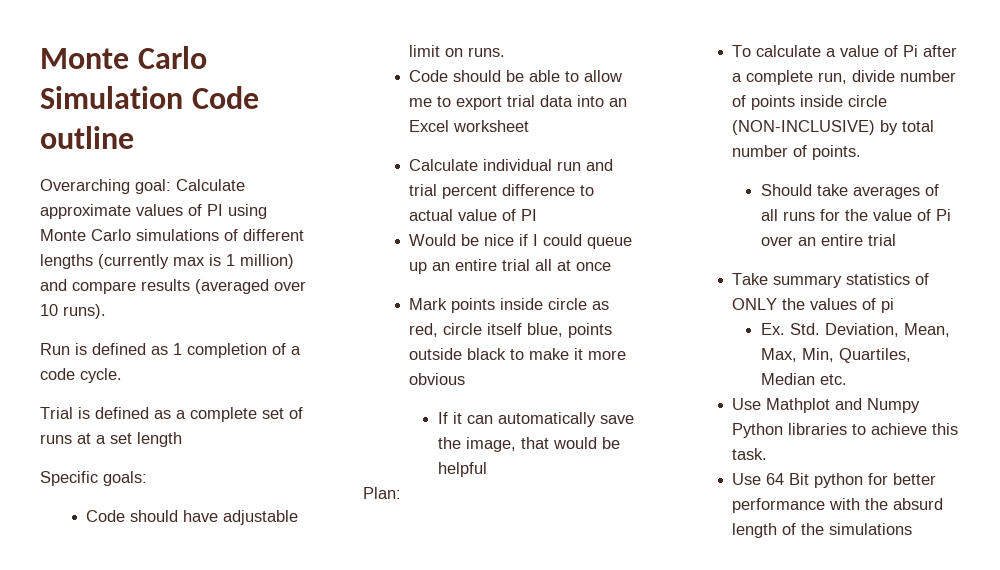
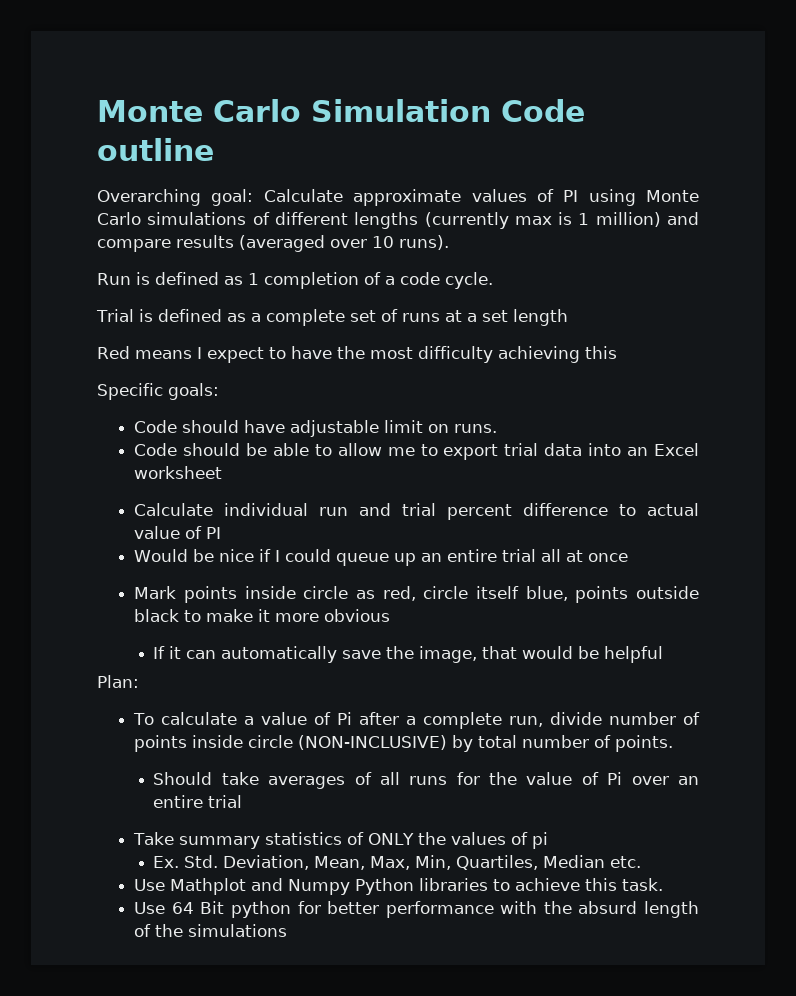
(182, 439) none -> [97,346,617,363] // Red means I expect to have the most difficulty achieving this

